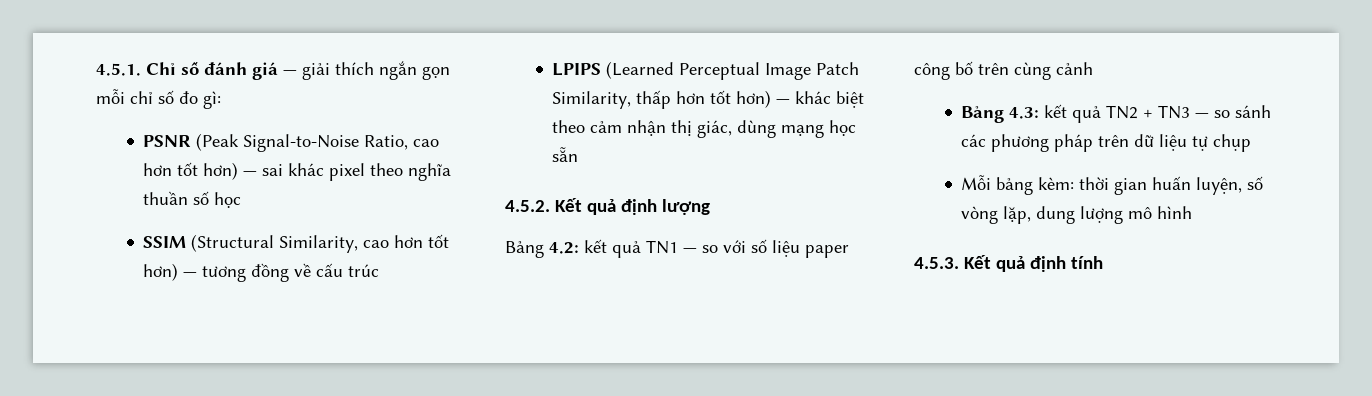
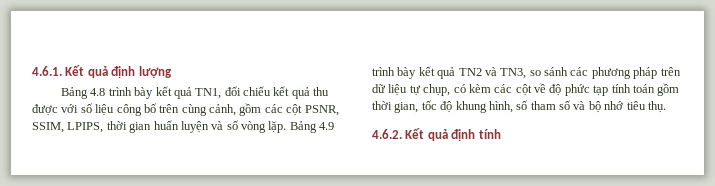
[96,61,450,80] [96,89,221,109] [143,133,440,152] [143,162,452,181] [143,191,242,208] [143,234,450,253] [143,263,380,282] [552,61,860,80] [552,90,865,109] [552,120,857,138] [552,147,579,162] [505,200,550,212] 4.5.1. Chỉ số đánh giá — giải thích ngắn gọn mỗi chỉ số đo gì: // PSNR (Peak Signal-to-Noise Ratio, cao hơn tốt hơn) — sai khác pixel theo nghĩa thuần số học // SSIM (Structural Similarity, cao hơn tốt hơn) — tương đồng về cấu trúc // LPIPS (Learned Perceptual Image Patch Similarity, thấp hơn tốt hơn) — khác biệt theo cảm nhận thị giác, dùng mạng học sẵn // 4.5.2. -> [32,66,62,76] 4.6.1.
[549,239,718,258] 4.2: kết quả TN1 — so -> [90,86,330,99] [32,104,58,116] 4.8 trình bày kết quả TN1, đối chiếu kết quả thu được
[805,245,849,258] paper -> (115, 110) none
[1056,62,1093,75] [961,104,1210,123] cảnh // Bảng 4.3: kết quả TN2 + TN3 — -> [209,103,339,116] [32,120,335,133] [372,66,527,79] cảnh, gồm các cột PSNR, SSIM, LPIPS, thời gian huấn luyện và số vòng lặp. Bảng 4.9 trình bày kết quả TN2 và TN3,
[1213,134,1252,152] [961,175,1264,195] [961,206,1193,224] [914,257,959,269] chụp // Mỗi bảng kèm: thời gian huấn luyện, số vòng lặp, dung lượng mô hình // 4.5.3. -> [423,83,680,96] [372,100,666,113] [372,129,402,139] chụp, có kèm các cột về độ phức tạp tính toán gồm thời gian, tốc độ khung hình, số tham số và bộ nhớ tiêu thụ. // 4.6.2.

